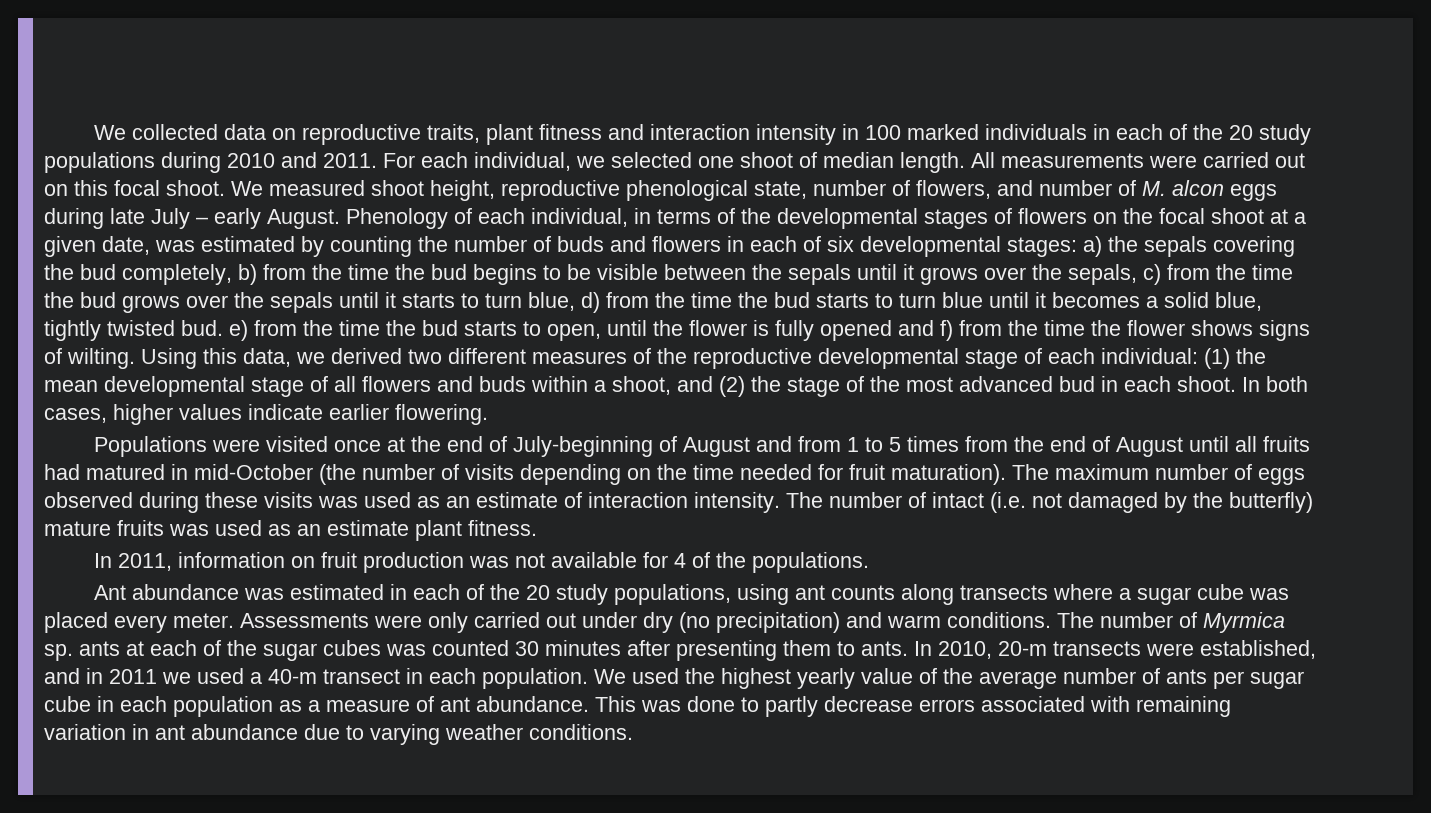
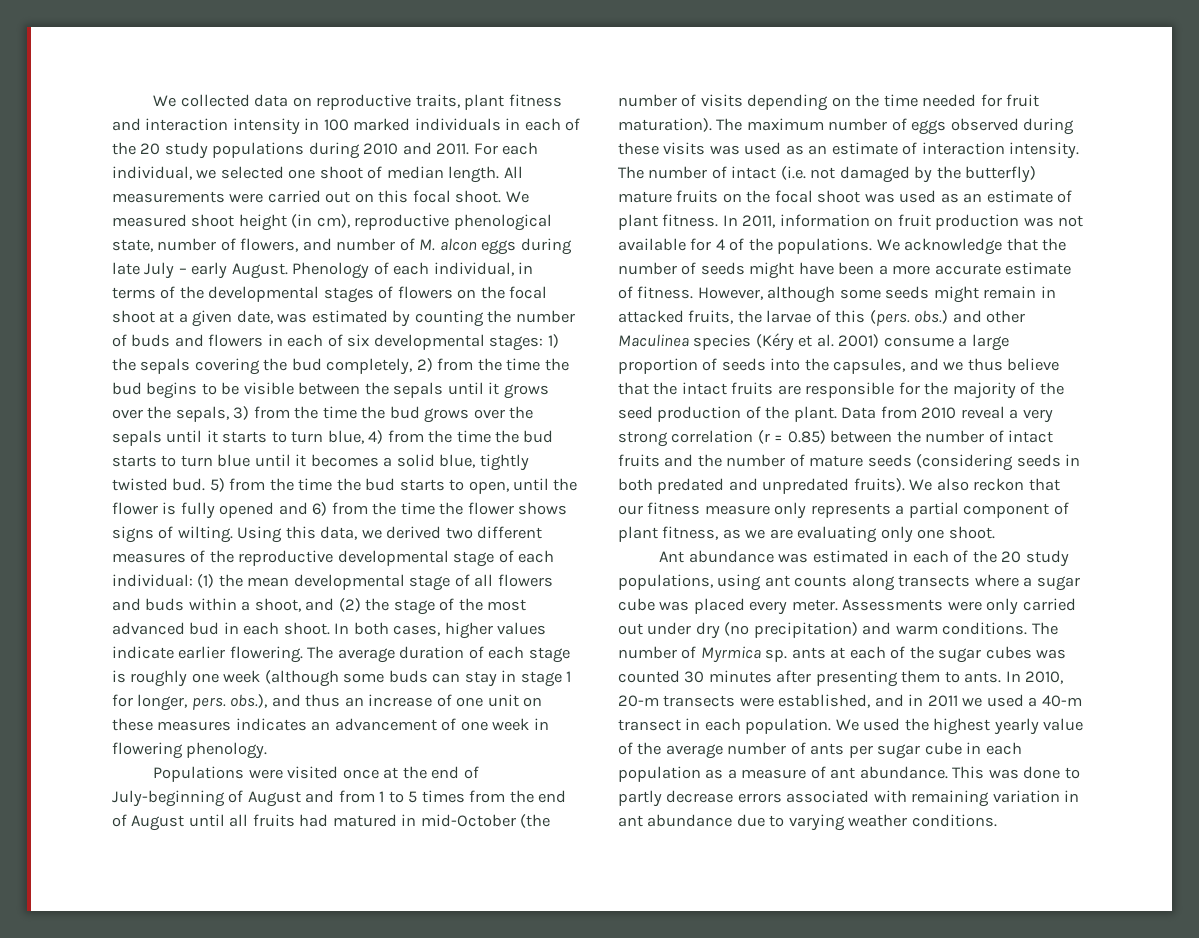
[430,180,495,201] height, -> [238,214,350,231] height (in cm),
[1083,236,1102,257] a) -> [547,334,559,348] 1)
[238,264,257,285] b) -> [416,358,433,372] 2)
[1143,264,1161,285] c) -> [233,406,250,420] 3)
[581,292,600,313] d) -> [368,430,384,444] 4)
[229,320,248,341] e) -> [209,478,225,492] 5)
[940,320,953,341] f) -> [312,502,328,516] 6)
(488, 414) none -> [307,646,570,663] [112,670,572,687] [112,694,543,711] [112,718,549,731] [112,742,268,759] The average duration of each stage is roughly one week (although some buds can stay in stage 1 for longer, pers. obs.), and thus an increase of one unit on these measures indicates an advancement of one week in flowering phenology.
[169,520,409,536] was used as an estimate -> [722,190,1073,203] on the focal shoot was used as an estimate of
(537, 528) // -> (719, 220) none
(869, 562) none -> [876,238,1067,255] [618,262,1072,279] [618,286,1056,303] [618,310,1026,326] [618,333,1009,351] [618,358,1060,374] [618,382,1064,399] [618,406,1053,423] [618,430,1054,447] [618,454,1081,471] [618,478,1060,494] [618,502,1069,519] [618,526,995,543] We acknowledge that the number of seeds might have been a more accurate estimate of fitness. However, although some seeds might remain in attacked fruits, the larvae of this (pers. obs.) and other Maculinea species (Kéry et al. 2001) consume a large proportion of seeds into the capsules, and we thus believe that the intact fruits are responsible for the majority of the seed production of the plant. Data from 2010 reveal a very strong correlation (r = 0.85) between the number of intact fruits and the number of mature seeds (considering seeds in both predated and unpredated fruits). We also reckon that our fitness measure only represents a partial component of plant fitness, as we are evaluating only one shoot.

